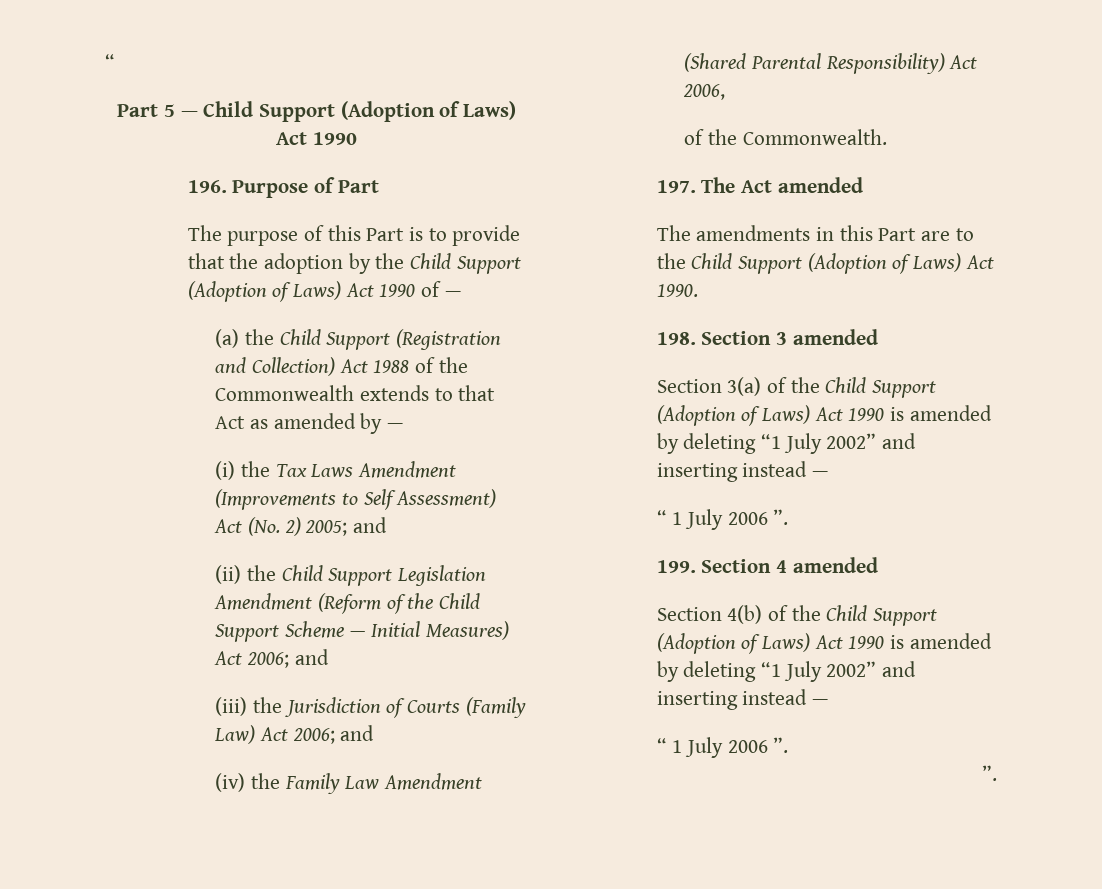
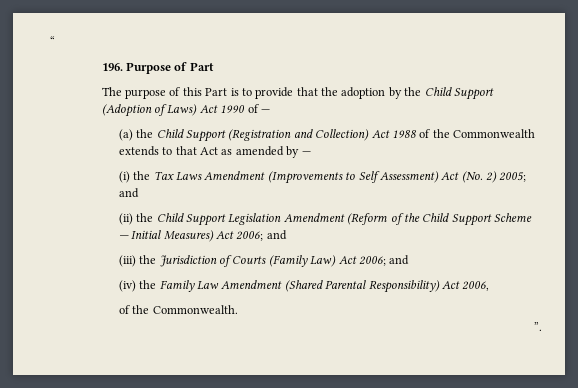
[105,54,115,69] [117,101,516,122] [276,132,357,145] “ // Part 5 — Child Support (Adoption of Laws) Act 1990 -> [50,36,55,46] “
[656,177,863,193] [656,225,974,241] [656,253,994,274] [656,284,698,297] [656,329,878,345] [656,377,936,398] [656,405,992,426] [656,433,916,454] [656,461,828,482] [656,509,789,530] [656,557,878,573] [656,605,937,626] [656,633,992,654] [656,661,916,682] [656,689,828,710] [656,737,789,758] // 197. The Act amended // The amendments in this Part are to the Child Support (Adoption of Laws) Act 1990. // 198. Section 3 amended // Section 3(a) of the Child Support (Adoption of Laws) Act 1990 is amended by deleting “1 July 2002” and inserting instead — // “ 1 July 2006 ”. // 199. Section 4 amended // Section 4(b) of the Child Support (Adoption of Laws) Act 1990 is amended by deleting “1 July 2002” and inserting instead — // “ 1 July 2006 ”. -> (238, 309) none

